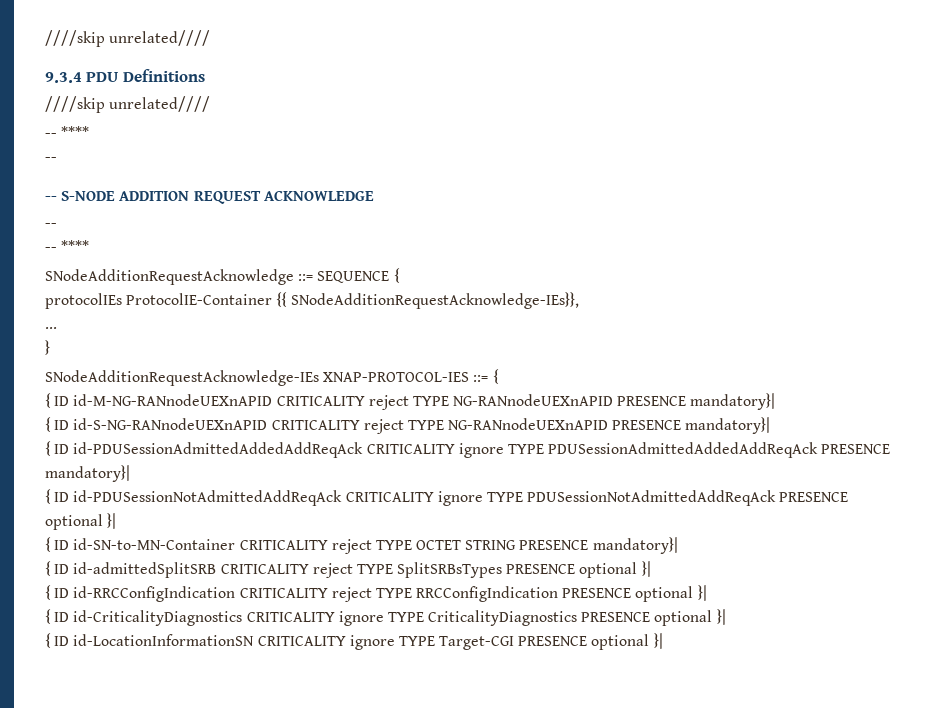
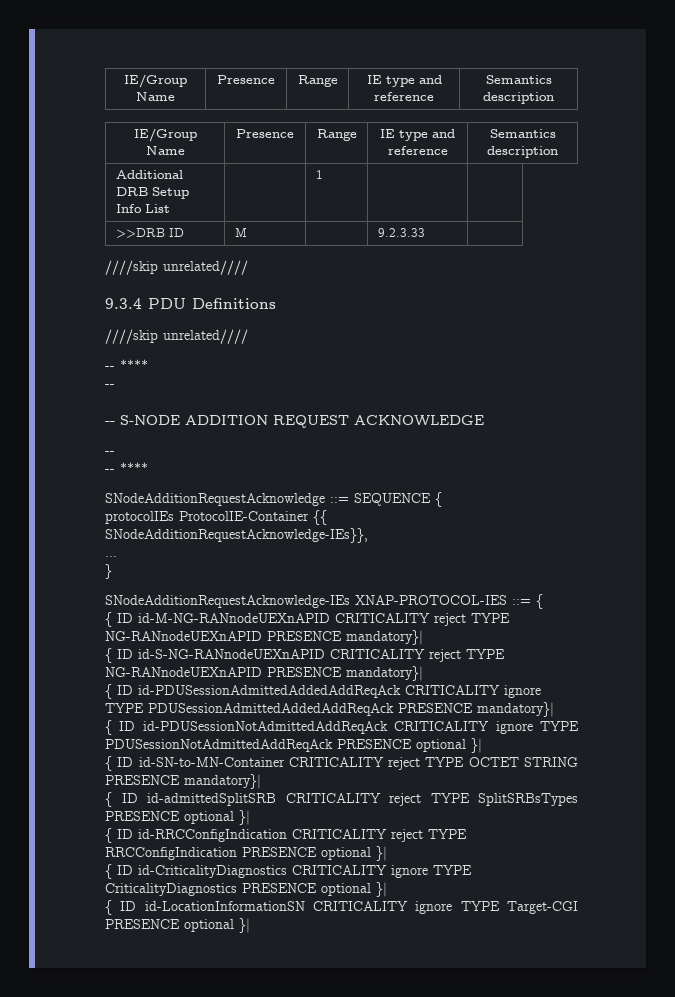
(45, 38) none -> [124,74,187,88] [136,92,175,101] [217,75,275,84] [297,75,338,87] [366,75,442,87] [374,92,434,101] [485,75,552,84] [483,92,554,104] [133,128,197,142] [145,146,185,155] [236,129,294,138] [316,129,357,141] [380,129,455,141] [387,146,448,155] [489,129,556,138] [487,146,558,158] [115,170,183,179] [115,187,189,199] [115,204,170,213] [315,170,323,179] [115,228,184,238] [234,227,247,237] [377,228,425,237] IE/Group Name | Presence | Range | IE type and reference | Semantics description // IE/Group Name | Presence | Range | IE type and reference | Semantics description // Additional DRB Setup Info List | | 1 | | // >>DRB ID | M | | 9.2.3.33 | //

